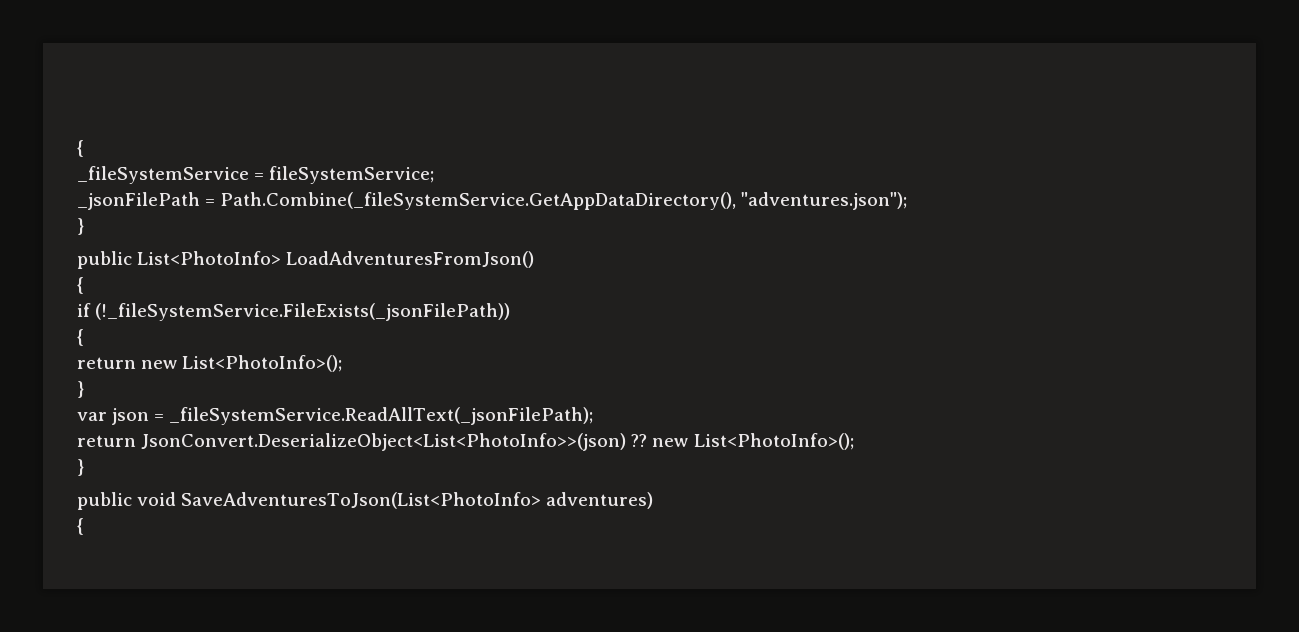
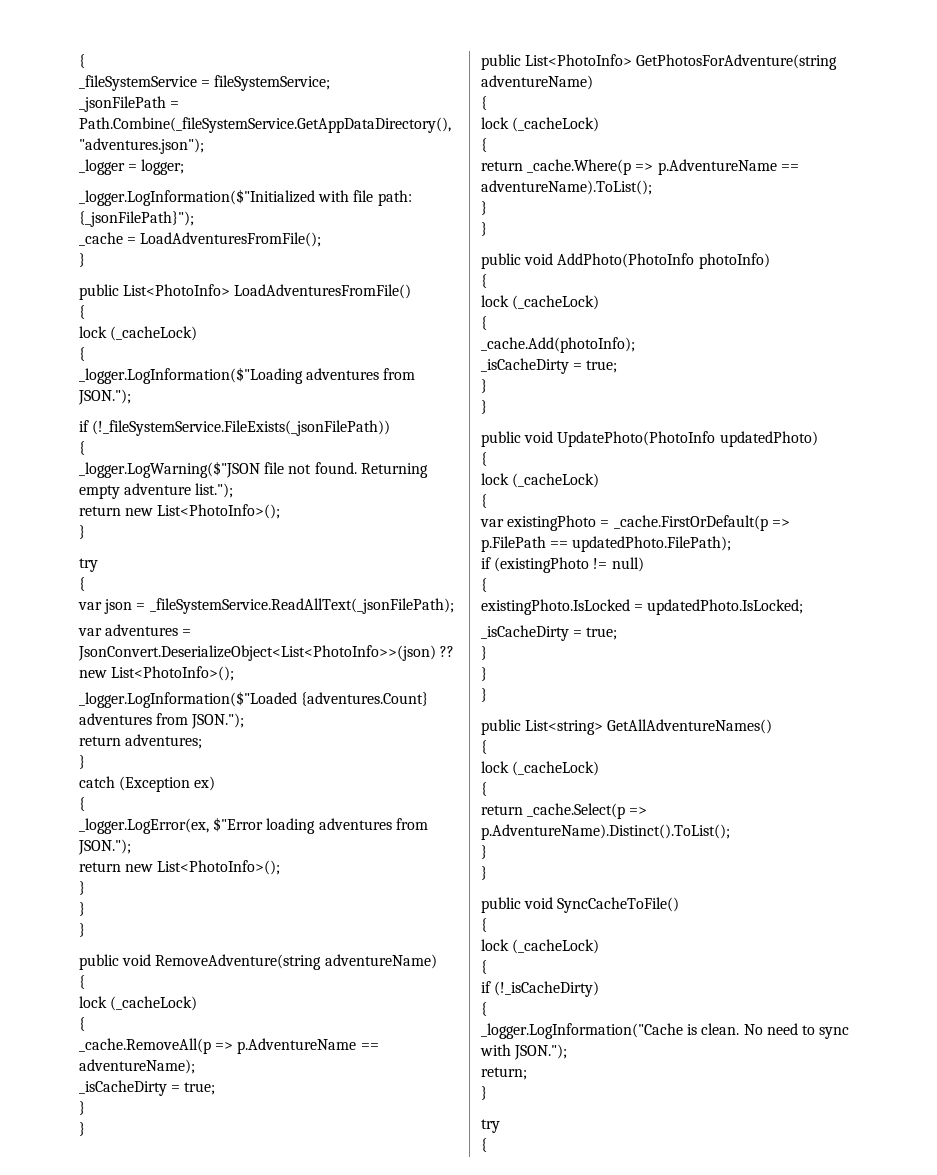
[77,218,84,235] [77,251,535,269] [77,277,84,294] [77,303,511,321] [77,329,84,346] [77,355,343,372] [77,381,84,398] // } // public List<PhotoInfo> LoadAdventuresFromJson() // { // if (!_fileSystemService.FileExists(_jsonFilePath)) // { // return new List<PhotoInfo>(); // } -> [79,159,185,175] [79,189,412,206] [79,211,194,227] [79,232,322,247] [79,253,85,267] [79,284,412,300] [79,305,85,319] [79,326,198,341] [79,347,85,361] [79,367,416,384] [78,389,131,405] [79,420,391,436] [79,441,85,455] [79,461,428,478] [79,483,234,499] [79,504,281,519] [79,525,85,539] [79,558,98,572] [79,577,85,591] // _logger = logger; // _logger.LogInformation($"Initialized with file path: {_jsonFilePath}"); // _cache = LoadAdventuresFromFile(); // } // public List<PhotoInfo> LoadAdventuresFromFile() // { // lock (_cacheLock) // { // _logger.LogInformation($"Loading adventures from JSON."); // if (!_fileSystemService.FileExists(_jsonFilePath)) // { // _logger.LogWarning($"JSON file not found. Returning empty adventure list."); // return new List<PhotoInfo>(); // } // try // {
[77,435,136,447] return -> [78,624,192,636] var adventures =
[77,459,84,476] [77,492,654,510] [77,518,84,535] // } // public void SaveAdventuresToJson(List<PhotoInfo> adventures) // { -> [79,691,429,708] [79,713,245,729] [79,734,203,749] [79,755,85,769] [79,776,216,792] [79,797,85,811] [79,817,428,834] [78,839,131,855] [79,860,281,875] [79,881,85,895] [79,902,85,916] [79,923,85,937] [79,954,437,970] [79,975,85,989] [79,996,198,1011] [79,1017,85,1031] [79,1038,379,1054] [79,1059,195,1074] [79,1080,216,1096] [79,1101,85,1115] [79,1122,85,1136] [481,54,838,70] [481,75,593,90] [481,96,487,110] [481,117,600,132] [481,138,487,152] [481,159,799,175] [481,180,652,195] [481,201,487,215] [481,222,487,236] [481,253,770,269] [481,274,487,288] [481,295,600,310] [481,316,487,330] [481,337,635,353] [481,358,618,374] [481,379,487,393] [481,400,487,414] [481,431,818,447] [481,452,487,466] [481,473,600,488] [481,494,487,508] [480,515,790,531] [481,536,732,552] [481,557,644,573] [481,578,487,592] [481,599,804,615] [481,625,618,641] [481,646,487,660] [481,667,487,681] [481,688,487,702] [481,719,773,735] [481,740,487,754] [481,761,600,776] [481,782,487,796] [481,803,648,819] [481,824,730,840] [481,845,487,859] [481,866,487,880] [481,897,680,913] [481,918,487,932] [481,939,600,954] [481,960,487,974] [481,981,600,997] [481,1002,487,1016] [481,1023,850,1039] [480,1044,568,1060] [481,1067,527,1080] [481,1086,487,1100] [481,1119,500,1133] [481,1138,487,1152] // _logger.LogInformation($"Loaded {adventures.Count} adventures from JSON."); // return adventures; // } // catch (Exception ex) // { // _logger.LogError(ex, $"Error loading adventures from JSON."); // return new List<PhotoInfo>(); // } // } // } // public void RemoveAdventure(string adventureName) // { // lock (_cacheLock) // { // _cache.RemoveAll(p => p.AdventureName == adventureName); // _isCacheDirty = true; // } // } // public List<PhotoInfo> GetPhotosForAdventure(string adventureName) // { // lock (_cacheLock) // { // return _cache.Where(p => p.AdventureName == adventureName).ToList(); // } // } // public void AddPhoto(PhotoInfo photoInfo) // { // lock (_cacheLock) // { // _cache.Add(photoInfo); // _isCacheDirty = true; // } // } // public void UpdatePhoto(PhotoInfo updatedPhoto) // { // lock (_cacheLock) // { // var existingPhoto = _cache.FirstOrDefault(p => p.FilePath == updatedPhoto.FilePath); // if (existingPhoto != null) // { // existingPhoto.IsLocked = updatedPhoto.IsLocked; // _isCacheDirty = true; // } // } // } // public List<string> GetAllAdventureNames() // { // lock (_cacheLock) // { // return _cache.Select(p => p.AdventureName).Distinct().ToList(); // } // } // public void SyncCacheToFile() // { // lock (_cacheLock) // { // if (!_isCacheDirty) // { // _logger.LogInformation("Cache is clean. No need to sync with JSON."); // return; // } // try // {

